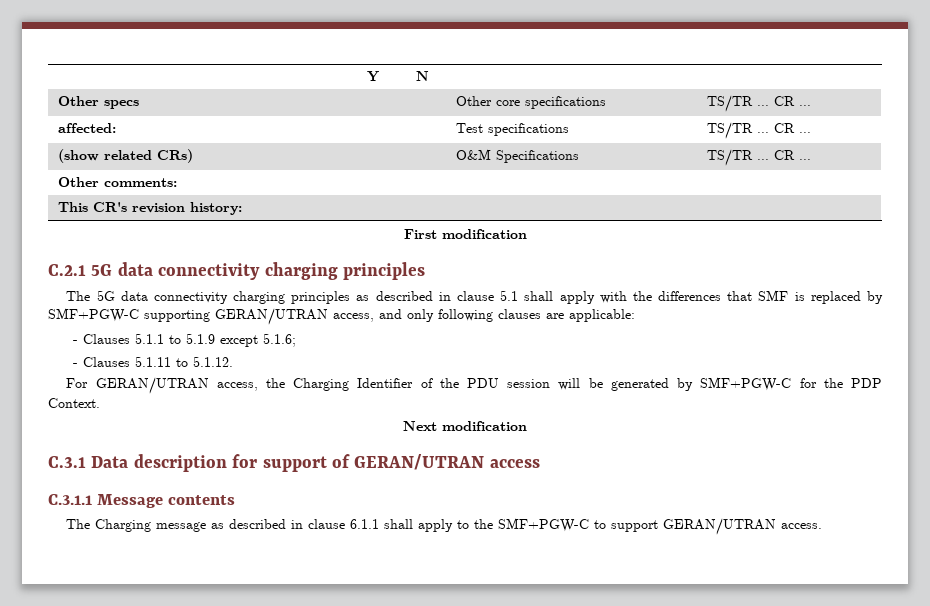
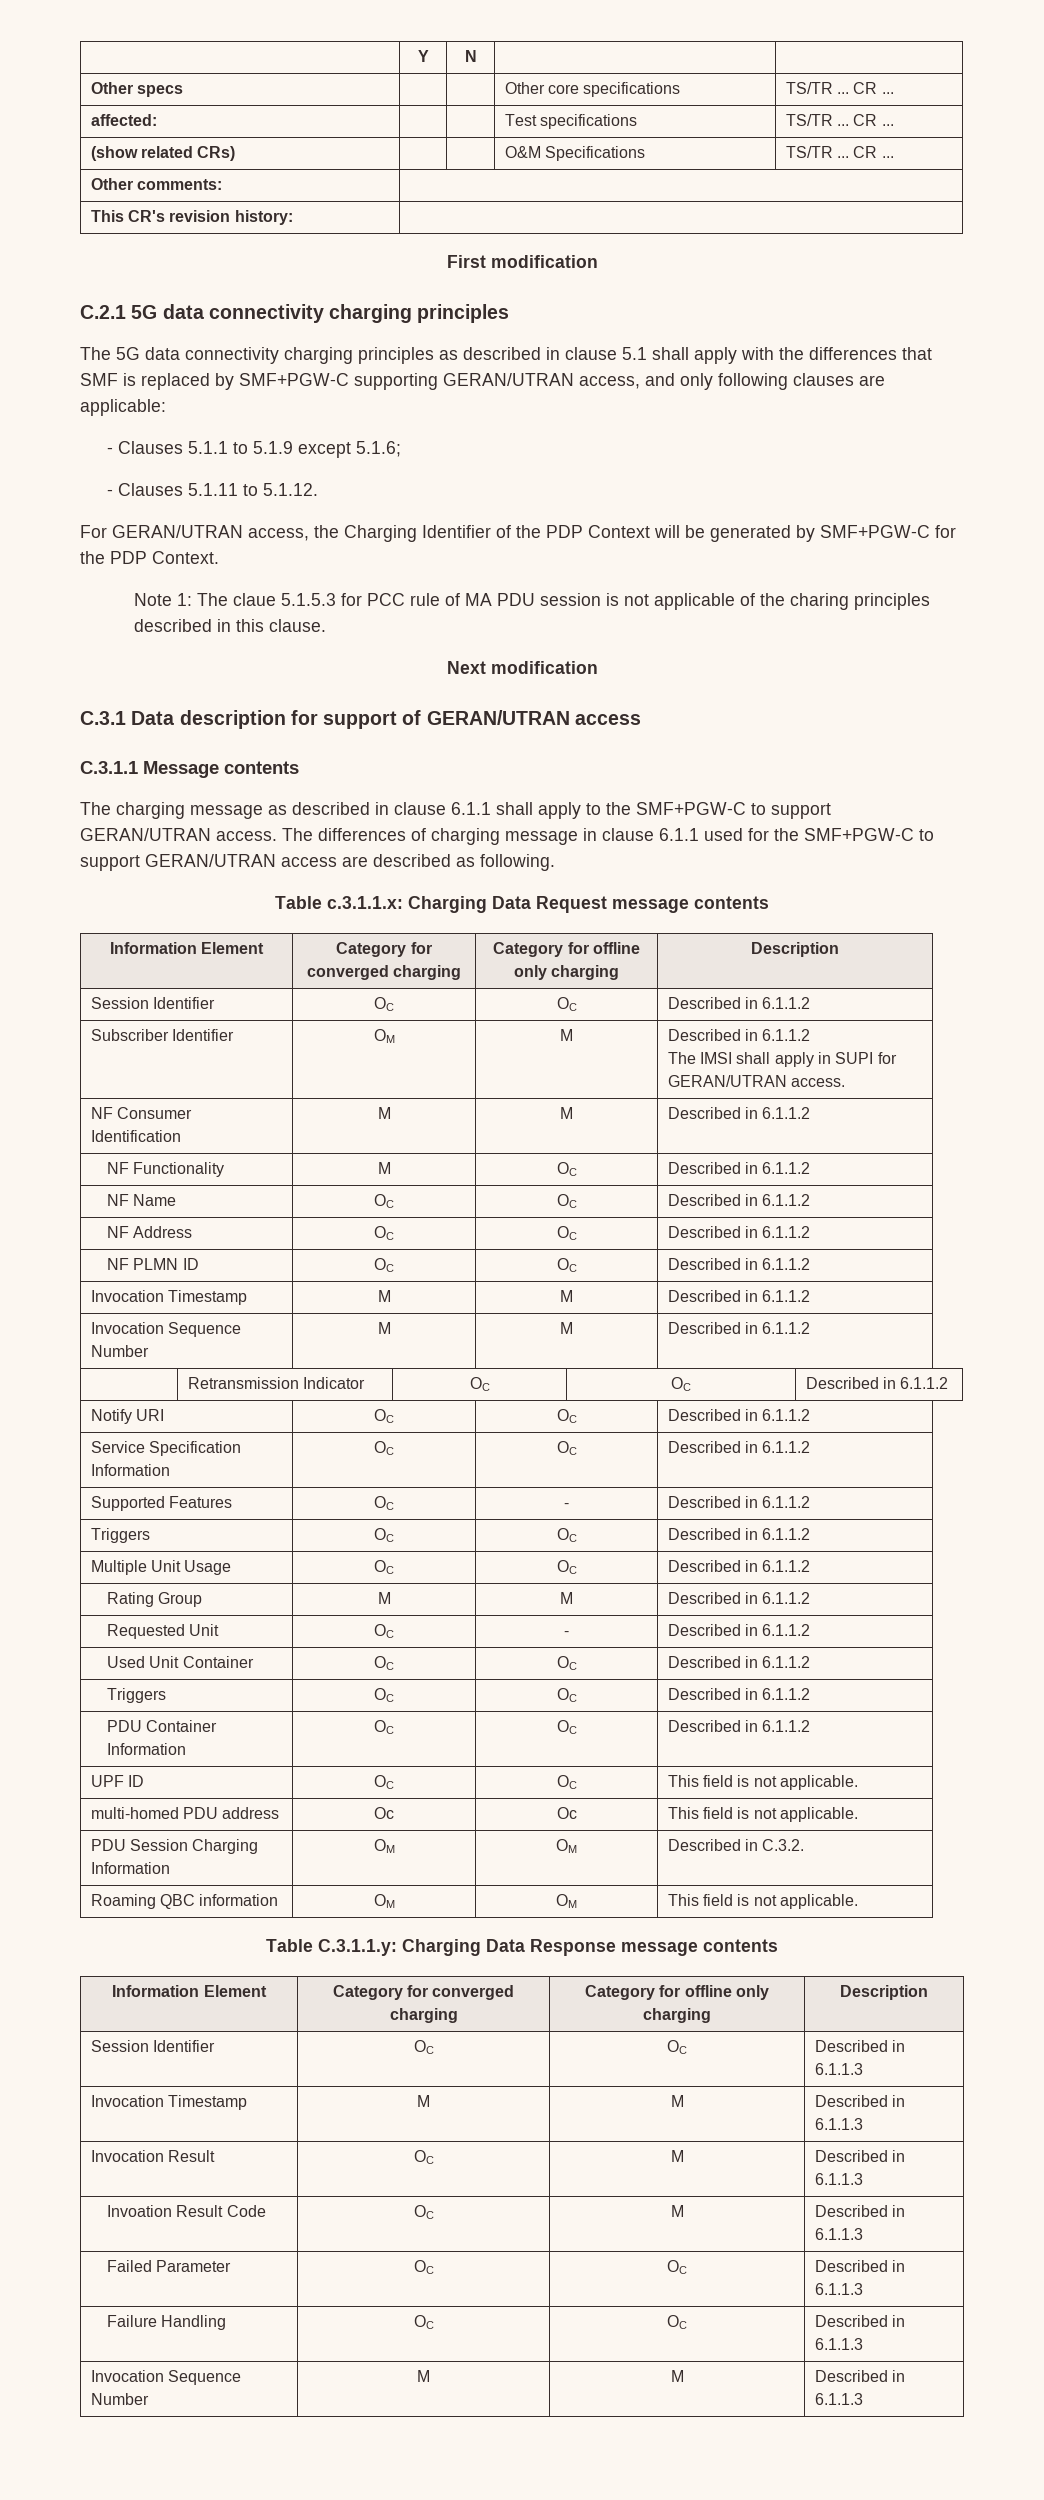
[467,378,551,388] PDU session -> [546,525,650,538] PDP Context
(100, 403) none -> [134,593,931,610] [134,619,327,632] // Note 1: The claue 5.1.5.3 for PCC rule of MA PDU session is not applicable of the charing principles described in this clause.
[95,519,152,532] Charging -> [116,802,185,819] charging
(823, 526) none -> [282,828,934,845] [80,854,555,871] [275,896,769,913] [109,942,265,954] [336,942,432,957] [306,965,462,980] [493,942,640,957] [513,965,620,980] [751,942,839,957] [90,997,216,1009] [374,997,394,1011] [556,997,577,1011] [667,997,811,1009] [90,1029,235,1041] [373,1029,395,1043] [560,1029,573,1041] [667,1029,811,1041] [667,1052,897,1067] [667,1075,846,1087] [90,1107,193,1119] [90,1130,181,1142] [377,1107,391,1119] [560,1107,573,1119] [667,1107,811,1119] [106,1162,225,1177] [377,1162,391,1174] [556,1162,577,1176] [667,1162,811,1174] [106,1194,177,1206] [374,1194,394,1208] [556,1194,577,1208] [667,1194,811,1206] [106,1226,193,1238] [374,1226,394,1240] [556,1226,577,1240] [667,1226,811,1238] [106,1258,199,1270] [374,1258,394,1272] [556,1258,577,1272] [667,1258,811,1270] [90,1290,248,1305] [377,1290,391,1302] [560,1290,573,1302] [667,1290,811,1302] [90,1322,242,1337] [90,1345,149,1357] [377,1322,391,1334] [560,1322,573,1334] [667,1322,811,1334] [187,1377,366,1389] [469,1377,490,1391] [671,1377,691,1391] [805,1377,949,1389] [90,1409,165,1424] [374,1409,394,1423] [556,1409,577,1423] [667,1409,811,1421] [90,1441,242,1456] [90,1464,170,1476] [374,1441,394,1455] [556,1441,577,1455] [667,1441,811,1453] [90,1496,233,1511] [374,1496,394,1510] [564,1503,569,1508] [667,1496,811,1508] [90,1528,150,1543] [374,1528,394,1542] [556,1528,577,1542] [667,1528,811,1540] [90,1560,232,1575] [374,1560,394,1574] [556,1560,577,1574] [667,1560,811,1572] [106,1592,203,1607] [377,1592,391,1604] [560,1592,573,1604] [667,1592,811,1604] [106,1624,220,1639] [374,1624,394,1638] [564,1631,569,1636] [667,1624,811,1636] [106,1656,254,1668] [374,1656,394,1670] [556,1656,577,1670] [667,1656,811,1668] [106,1688,166,1703] [374,1688,394,1702] [556,1688,577,1702] [667,1688,811,1700] [106,1720,218,1732] [106,1743,186,1755] [374,1720,394,1734] [556,1720,577,1734] [667,1720,811,1732] [90,1775,145,1787] [374,1775,394,1789] [556,1775,577,1789] [667,1775,859,1790] [90,1807,280,1819] [374,1807,394,1819] [556,1807,577,1819] [667,1807,859,1822] [90,1839,259,1854] [90,1862,170,1874] [373,1839,395,1853] [556,1839,577,1853] [667,1839,805,1851] [90,1894,279,1909] [373,1894,395,1908] [556,1894,577,1908] [667,1894,859,1909] [266,1939,778,1956] [112,1985,267,1997] [332,1985,515,2000] [389,2008,458,2023] [585,1985,769,2000] [643,2008,711,2023] [840,1985,928,2000] [90,2040,216,2052] [413,2040,434,2054] [667,2040,687,2054] [814,2040,906,2052] [814,2063,863,2075] [90,2095,248,2110] [417,2095,430,2107] [670,2095,684,2107] [814,2095,906,2107] [814,2118,863,2130] [90,2150,216,2162] [413,2150,434,2164] [670,2150,684,2162] [814,2150,906,2162] [814,2173,863,2185] [106,2205,266,2217] [413,2205,434,2219] [670,2205,684,2217] [814,2205,906,2217] [814,2228,863,2240] [106,2260,232,2272] [413,2260,434,2274] [667,2260,687,2274] [814,2260,906,2272] [814,2283,863,2295] [106,2315,227,2330] [413,2315,434,2329] [667,2315,687,2329] [814,2315,906,2327] [814,2338,863,2350] [90,2370,242,2385] [90,2393,149,2405] [417,2370,430,2382] [670,2370,684,2382] [814,2370,906,2382] [814,2393,863,2405] The differences of charging message in clause 6.1.1 used for the SMF+PGW-C to support GERAN/UTRAN access are described as following. // Table c.3.1.1.x: Charging Data Request message contents // Information Element | Category for converged charging | Category for offline only charging | Description // Session Identifier | OC | OC | Described in 6.1.1.2 // Subscriber Identifier | OM | M | Described in 6.1.1.2 // The IMSI shall apply in SUPI for GERAN/UTRAN access. // NF Consumer Identification | M | M | Described in 6.1.1.2 // NF Functionality | M | OC | Described in 6.1.1.2 // NF Name | OC | OC | Described in 6.1.1.2 // NF Address | OC | OC | Described in 6.1.1.2 // NF PLMN ID | OC | OC | Described in 6.1.1.2 // Invocation Timestamp | M | M | Described in 6.1.1.2 // Invocation Sequence Number | M | M | Described in 6.1.1.2 // | Retransmission Indicator | OC | OC | Described in 6.1.1.2 // Notify URI | OC | OC | Described in 6.1.1.2 // Service Specification Information | OC | OC | Described in 6.1.1.2 // Supported Features | OC | - | Described in 6.1.1.2 // Triggers | OC | OC | Described in 6.1.1.2 // Multiple Unit Usage | OC | OC | Described in 6.1.1.2 // Rating Group | M | M | Described in 6.1.1.2 // Requested Unit | OC | - | Described in 6.1.1.2 // Used Unit Container | OC | OC | Described in 6.1.1.2 // Triggers | OC | OC | Described in 6.1.1.2 // PDU Container Information | OC | OC | Described in 6.1.1.2 // UPF ID | OC | OC | This field is not applicable. // multi-homed PDU address | Oc | Oc | This field is not applicable. // PDU Session Charging Information | OM | OM | Described in C.3.2. // Roaming QBC information | OM | OM | This field is not applicable. // Table C.3.1.1.y: Charging Data Response message contents // Information Element | Category for converged charging | Category for offline only charging | Description // Session Identifier | OC | OC | Described in 6.1.1.3 // Invocation Timestamp | M | M | Described in 6.1.1.3 // Invocation Result | OC | M | Described in 6.1.1.3 // Invoation Result Code | OC | M | Described in 6.1.1.3 // Failed Parameter | OC | OC | Described in 6.1.1.3 // Failure Handling | OC | OC | Described in 6.1.1.3 // Invocation Sequence Number | M | M | Described in 6.1.1.3

